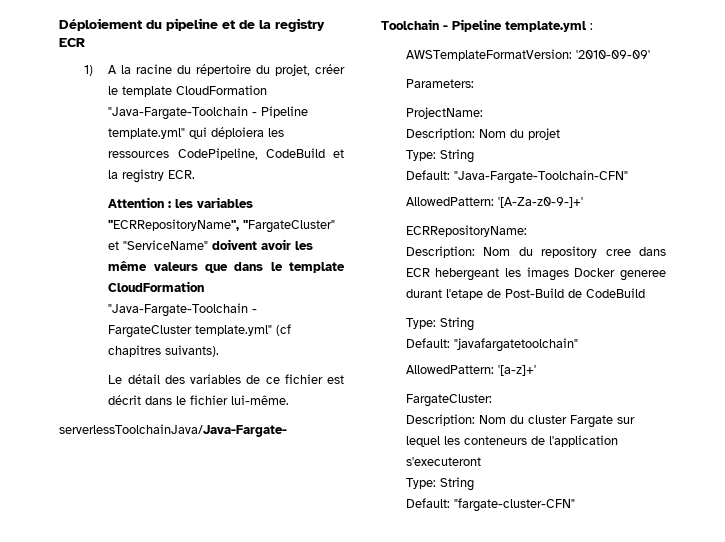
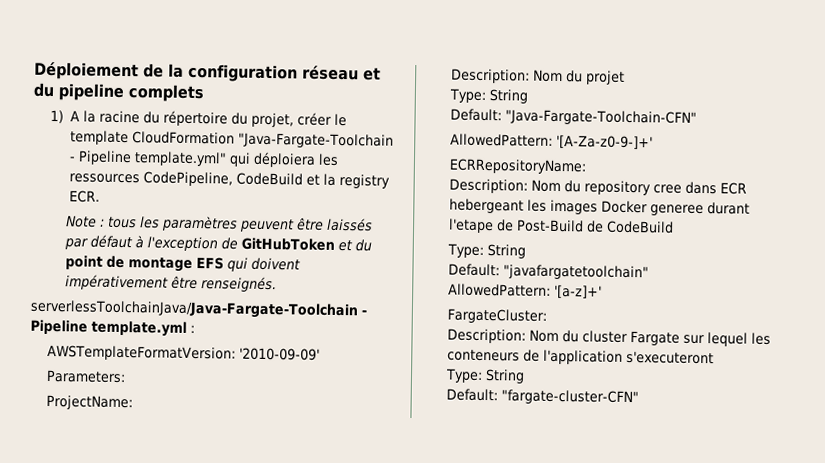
[146,18,325,32] [59,38,85,47] du pipeline et de la registry ECR -> [143,63,381,83] [33,82,204,103] de la configuration réseau et du pipeline complets
[108,197,254,208] [108,219,336,233] [108,239,314,250] [108,261,346,273] [108,281,205,292] [108,303,258,317] [108,324,292,338] [108,345,220,357] [108,374,344,384] [108,395,290,405] Attention : les variables "ECRRepositoryName", "FargateCluster" et "ServiceName" doivent avoir les même valeurs que dans le template CloudFormation "Java-Fargate-Toolchain - FargateCluster template.yml" (cf chapitres suivants). // Le détail des variables de ce fichier est décrit dans le fichier lui-même. -> [66,215,374,233] [64,234,373,252] [65,255,302,272] [65,274,278,293] Note : tous les paramètres peuvent être laissés par défaut à l'exception de GitHubToken et du point de montage EFS qui doivent impérativement être renseignés.

